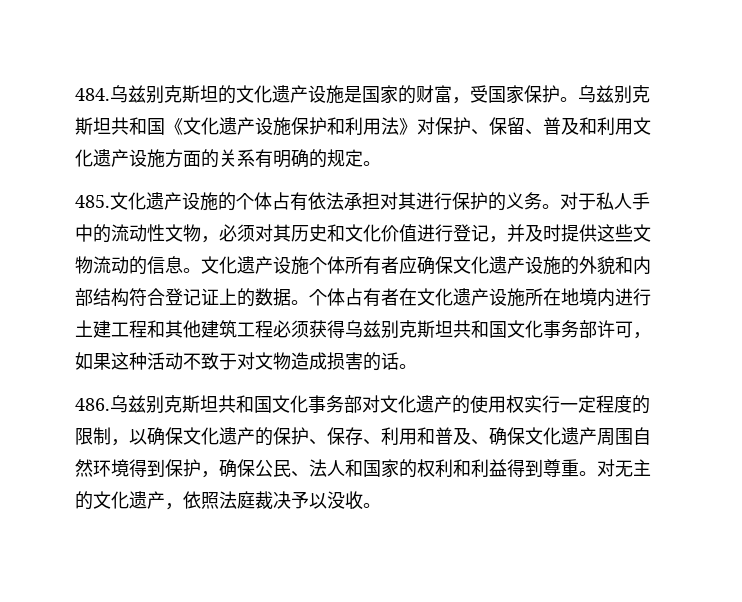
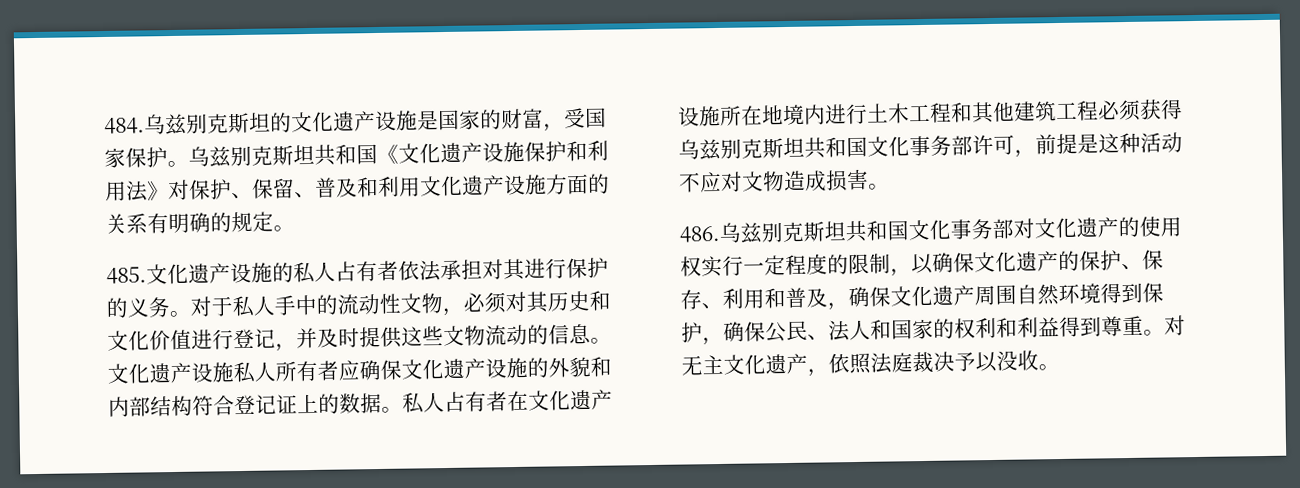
[236,192,308,211] 个体占有 -> [293,260,399,284] 私人占有者
[309,256,345,274] 个体 -> [233,361,276,384] 私人
[309,288,345,306] 个体 -> [402,392,445,414] 私人
[93,320,111,338] 建 -> [887,103,910,124] 木
[75,352,111,370] 如果 -> [1035,133,1099,155] 前提是
[201,352,237,370] 致于 -> [699,171,722,193] 应
[363,352,399,371] 的话 -> (869, 180) none
[471,439,489,445] 、 -> [827,302,849,311] ，
[75,491,93,510] 的 -> (724, 364) none

